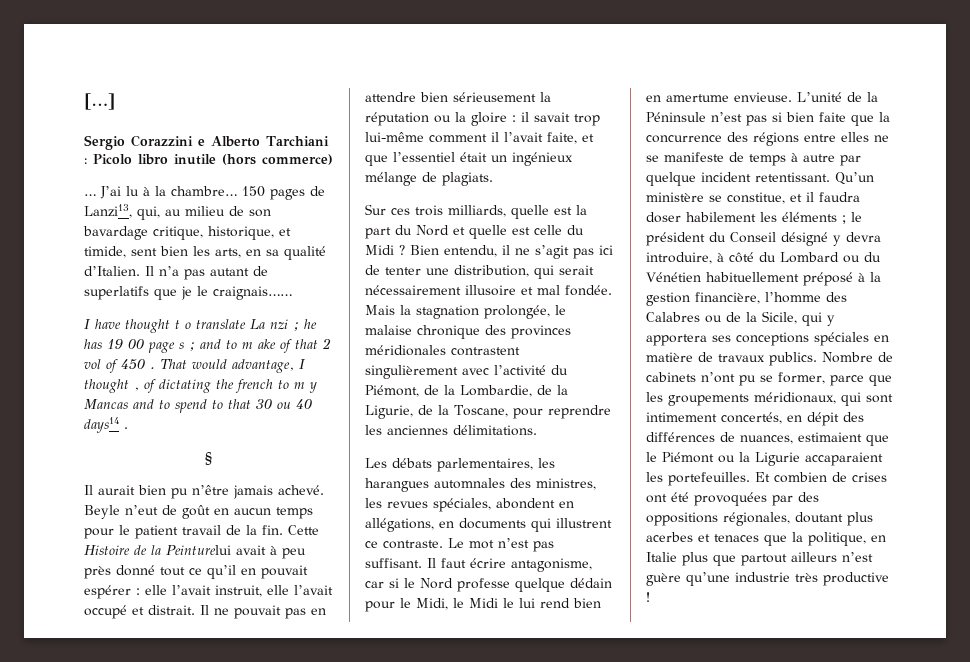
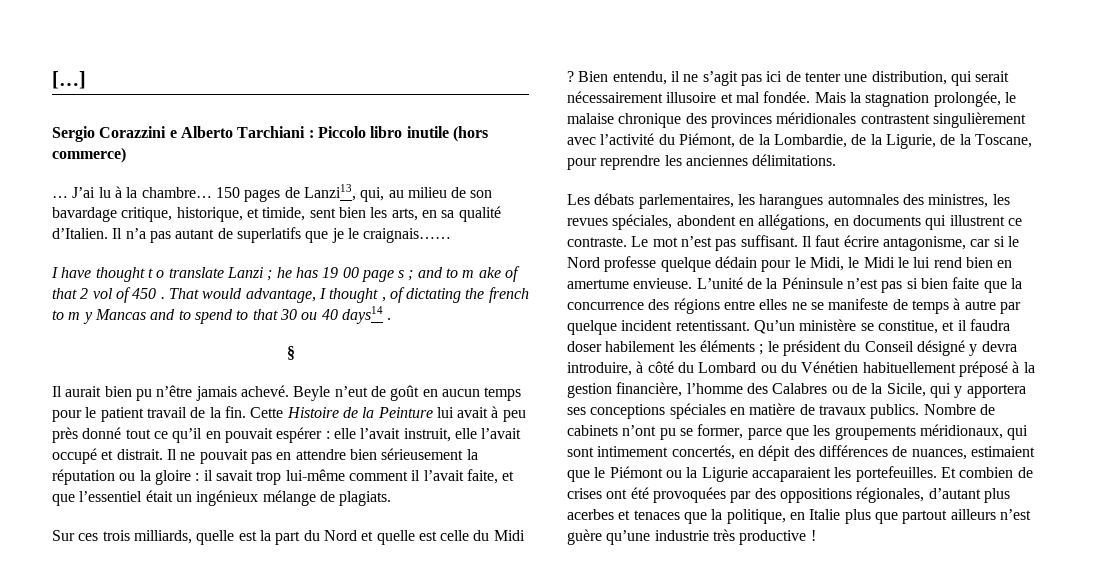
[93,154,132,164] Picolo -> [317,126,366,138] Piccolo
[250,319,288,330] La nzi -> [226,267,263,278] Lanzi
[166,545,231,555] Peinturelui -> [377,407,454,418] Peinture lui
[795,512,843,523] doutant -> [928,488,981,499] d’autant

